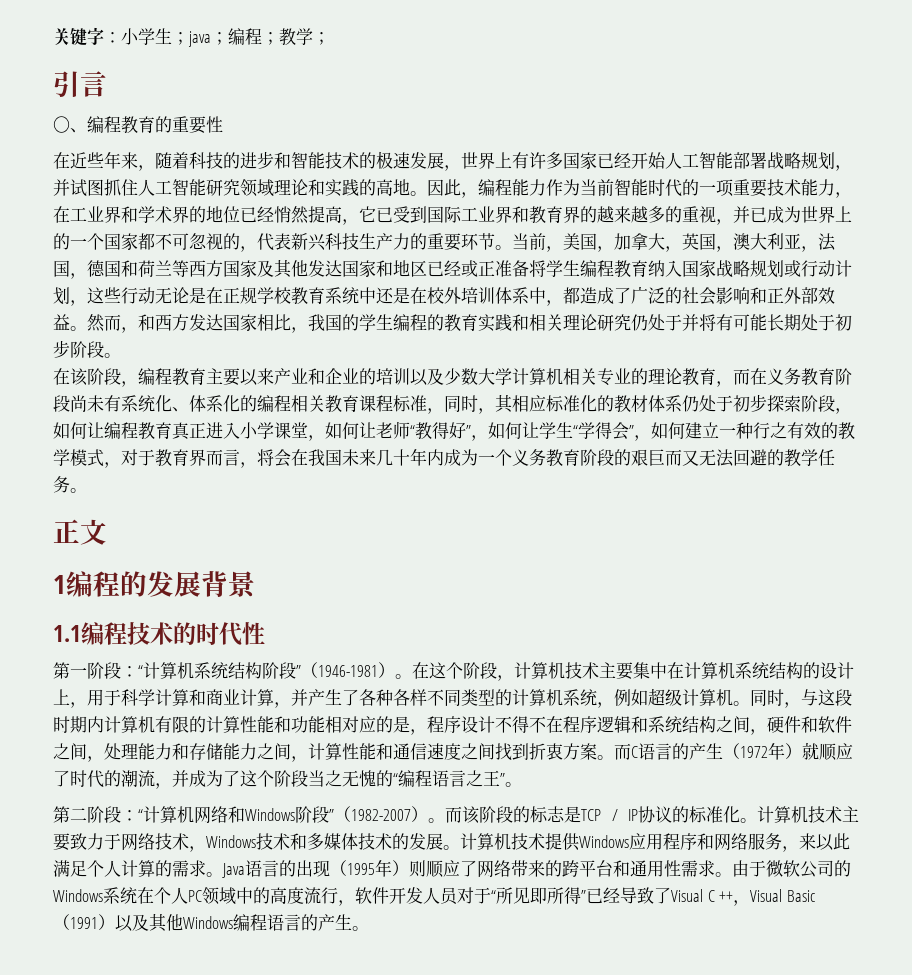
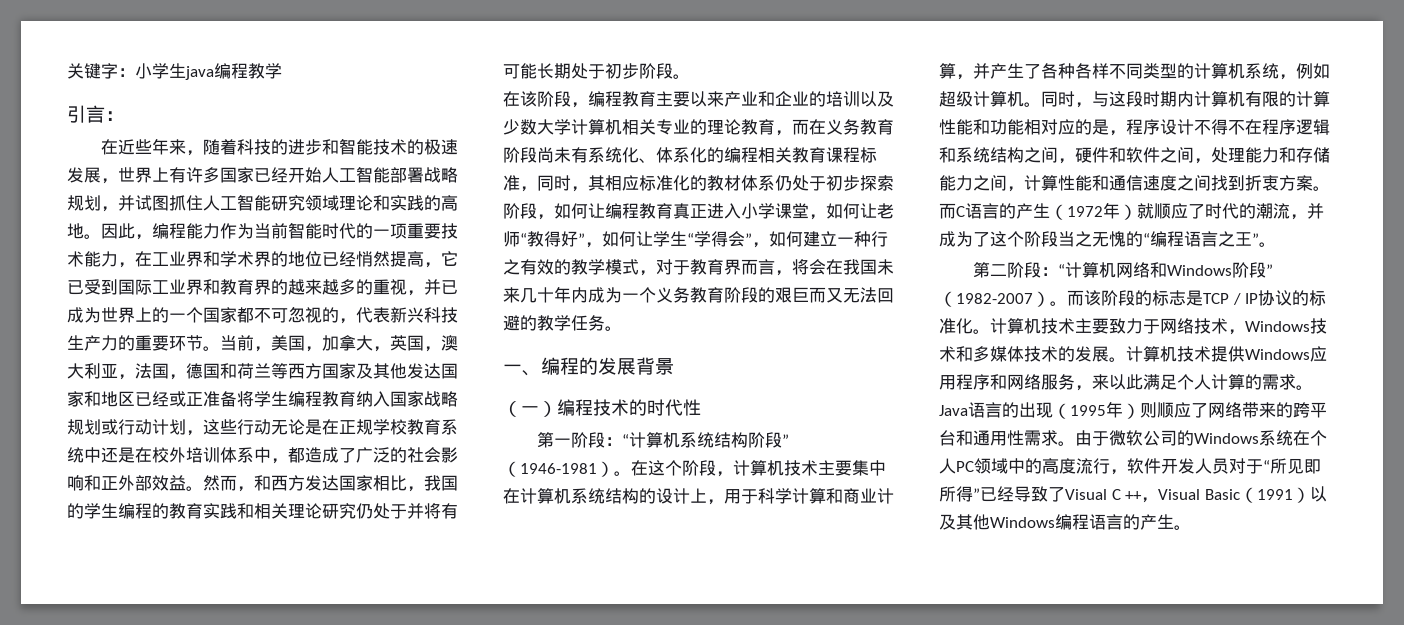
[172,28,330,47] ；java；编程；教学； -> [185,63,282,80] java编程教学
[53,116,223,134] // 〇、编程教育的重要性 -> [105,111,124,121] ：
[53,519,107,545] [53,575,66,594] 正文 // 1 -> [503,364,541,376] 一、
[53,625,81,642] 1.1 -> [503,401,557,417] （一）

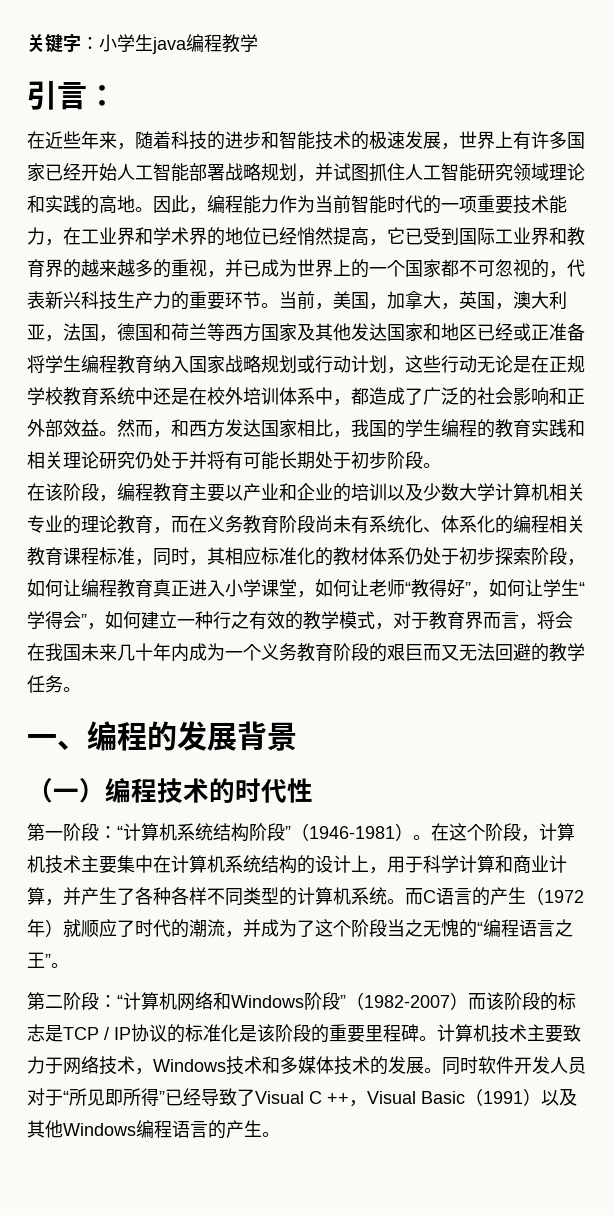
[707,91,724,107] 来 -> (243, 493) none
[1279,63,1330,80] [939,91,1330,108] [939,119,1330,136] [939,147,1330,164] [939,175,1313,192] ，例如超级计算机。同时，与这段时期内计算机有限的计算性能和功能相对应的是，程序设计不得不在程序逻辑和系统结构之间，硬件和软件之间，处理能力和存储能力之间，计算性能和通信速度之间找到折衷方案 -> (387, 896) none
[1050,301,1067,306] 。 -> (468, 1001) none
(973, 326) none -> [239,1024,419,1043] 是该阶段的重要里程碑
[1126,346,1327,362] [939,374,1313,391] [939,401,1327,419] [939,430,1327,446] [939,458,1127,475] 计算机技术提供Windows应用程序和网络服务，来以此满足个人计算的需求。Java语言的出现（1995年）则顺应了网络带来的跨平台和通用性需求。由于微软公司的Windows系统在个人PC领域中的高度流行， -> [442,1056,478,1075] 同时

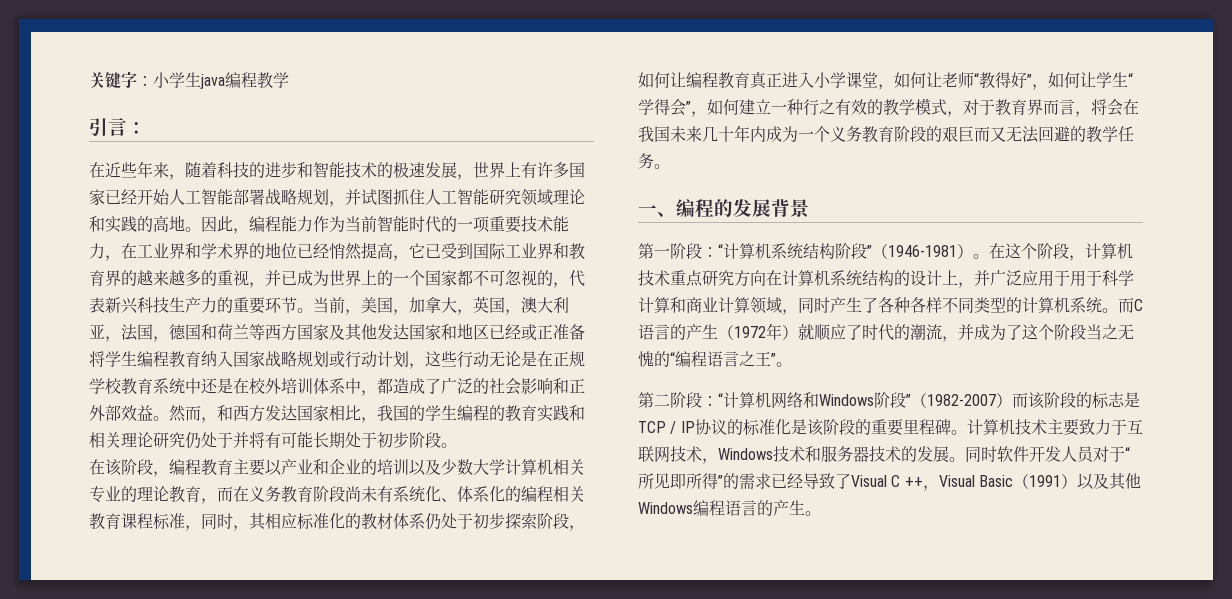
[27,778,313,803] // （一）编程技术的时代性 -> (809, 208) none
[81,855,153,874] 主要集中 -> [670,270,766,287] 重点研究方向
(387, 870) none -> [974,270,1070,287] 并广泛应用于
[45,887,81,906] ，并 -> [750,297,830,315] 领域，同时
[63,1056,99,1075] 网络 -> [1126,419,1143,434] [638,446,670,463] 互联网
[280,1056,334,1074] 多媒体 -> [821,446,869,462] 服务器
(165, 1097) none -> [723,473,771,489] 的需求

